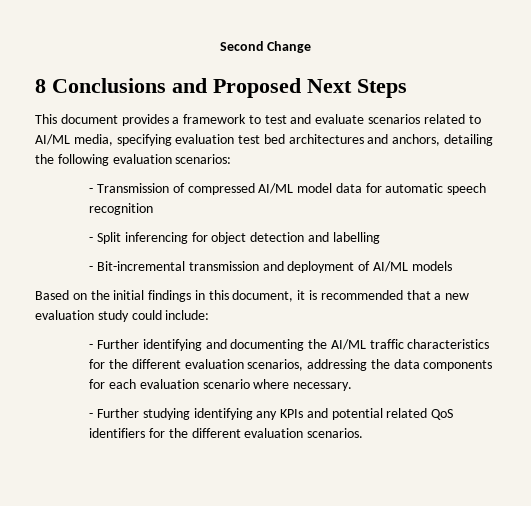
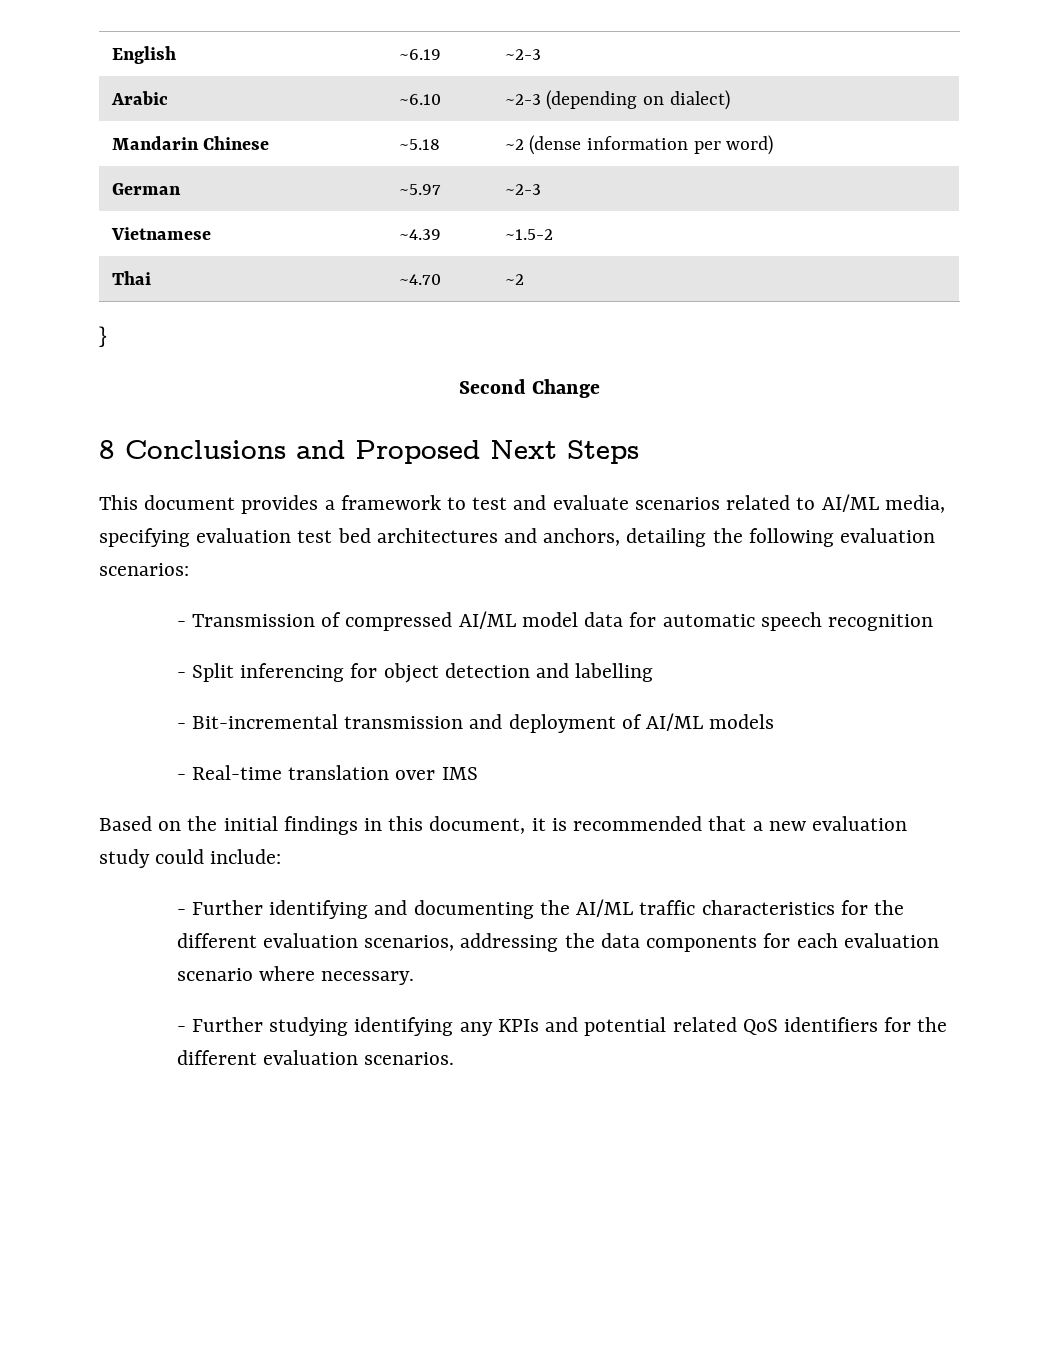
(219, 46) none -> [111,46,176,64] [398,49,441,60] [504,49,541,60] [110,91,168,105] [398,94,441,105] [504,90,730,110] [111,136,270,150] [398,139,440,150] [504,135,774,155] [111,183,181,195] [398,184,441,195] [504,184,541,195] [110,227,211,240] [398,229,441,240] [504,229,553,240] [111,271,151,285] [398,274,441,285] [504,274,524,285] [99,326,107,347] English | ~6.19 | ~2-3 // Arabic | ~6.10 | ~2-3 (depending on dialect) // Mandarin Chinese | ~5.18 | ~2 (dense information per word) // German | ~5.97 | ~2-3 // Vietnamese | ~4.39 | ~1.5-2 // Thai | ~4.70 | ~2 // } //
(452, 266) none -> [176,765,478,780] // - Real-time translation over IMS

